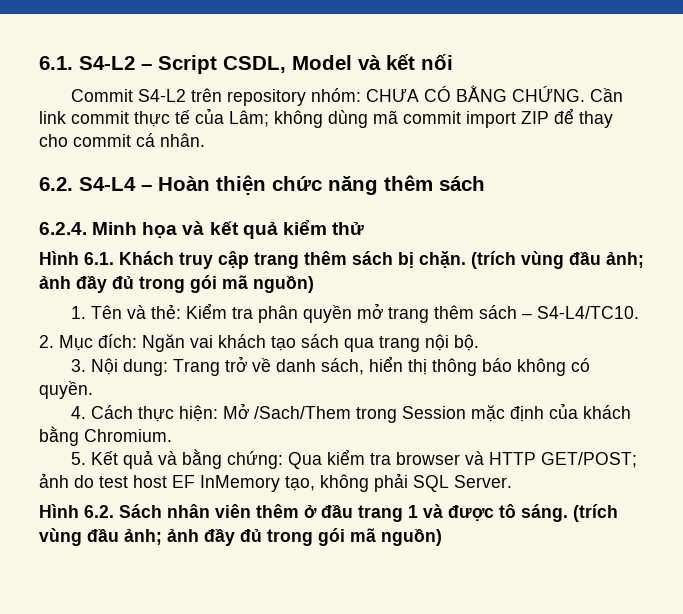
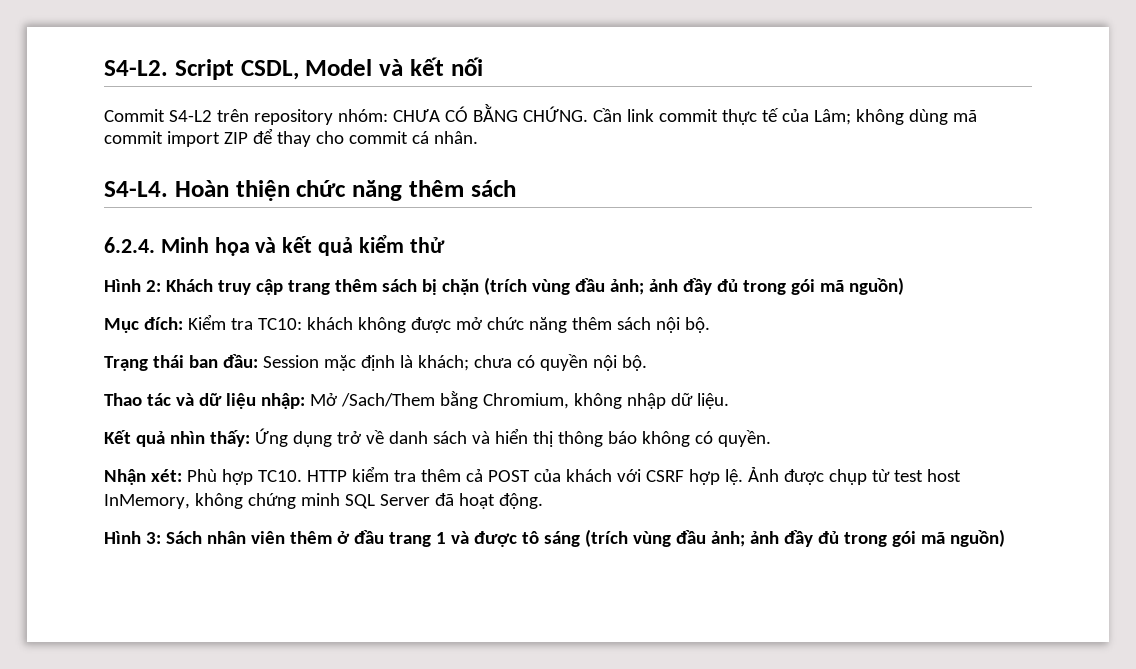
[39,56,152,70] 6.1. S4-L2 – -> [104,60,168,76] S4-L2.
[39,177,152,191] 6.2. S4-L4 – -> [104,181,168,197] S4-L4.
[84,252,114,265] 6.1. -> [145,280,161,292] 2:
[419,251,466,268] chặn. -> [441,279,479,295] chặn
[71,303,640,323] [39,334,479,352] [71,358,221,376] 1. Tên và thẻ: Kiểm tra phân quyền mở trang thêm sách – S4-L4/TC10. // 2. Mục đích: Ngăn vai khách tạo sách qua trang nội bộ. // 3. Nội dung: Trang -> [104,314,710,333] [104,354,647,371] [104,391,729,409] [104,428,332,447] Mục đích: Kiểm tra TC10: khách không được mở chức năng thêm sách nội bộ. // Trạng thái ban đầu: Session mặc định là khách; chưa có quyền nội bộ. // Thao tác và dữ liệu nhập: Mở /Sach/Them bằng Chromium, không nhập dữ liệu. // Kết quả nhìn thấy: Ứng dụng
[321,358,365,375] sách, -> [432,431,490,444] sách và
[71,403,632,423] [39,426,172,446] [71,449,638,469] [39,473,512,492] [39,504,114,518] 4. Cách thực hiện: Mở /Sach/Them trong Session mặc định của khách bằng Chromium. // 5. Kết quả và bằng chứng: Qua kiểm tra browser và HTTP GET/POST; ảnh do test host EF InMemory tạo, không phải SQL Server. // Hình 6.2. -> [104,466,961,485] [104,493,543,509] [104,531,161,544] Nhận xét: Phù hợp TC10. HTTP kiểm tra thêm cả POST của khách với CSRF hợp lệ. Ảnh được chụp từ test host InMemory, không chứng minh SQL Server đã hoạt động. // Hình 3:
[521,504,568,522] sáng. -> [543,531,580,547] sáng

